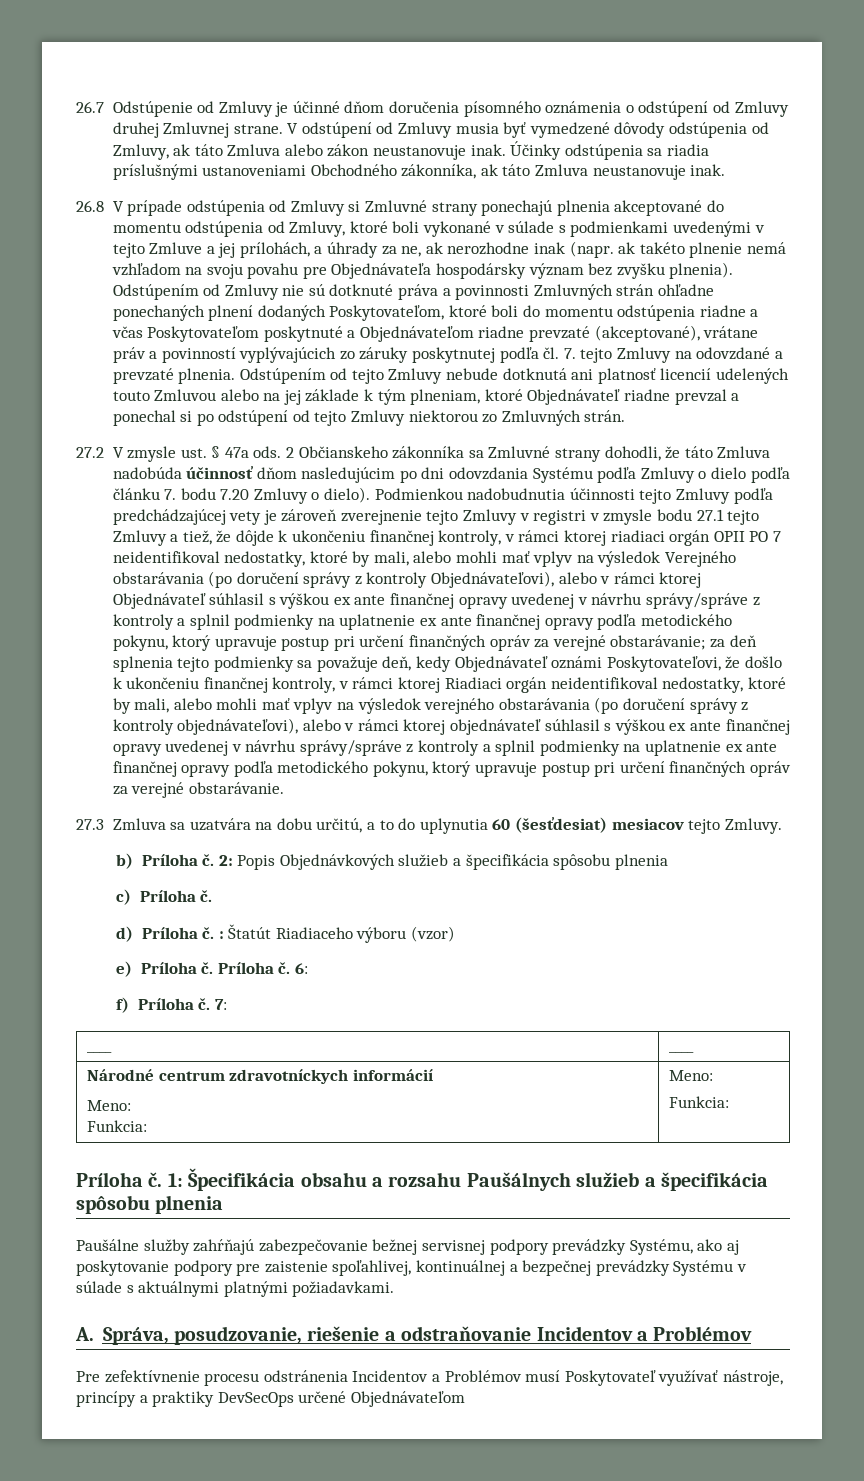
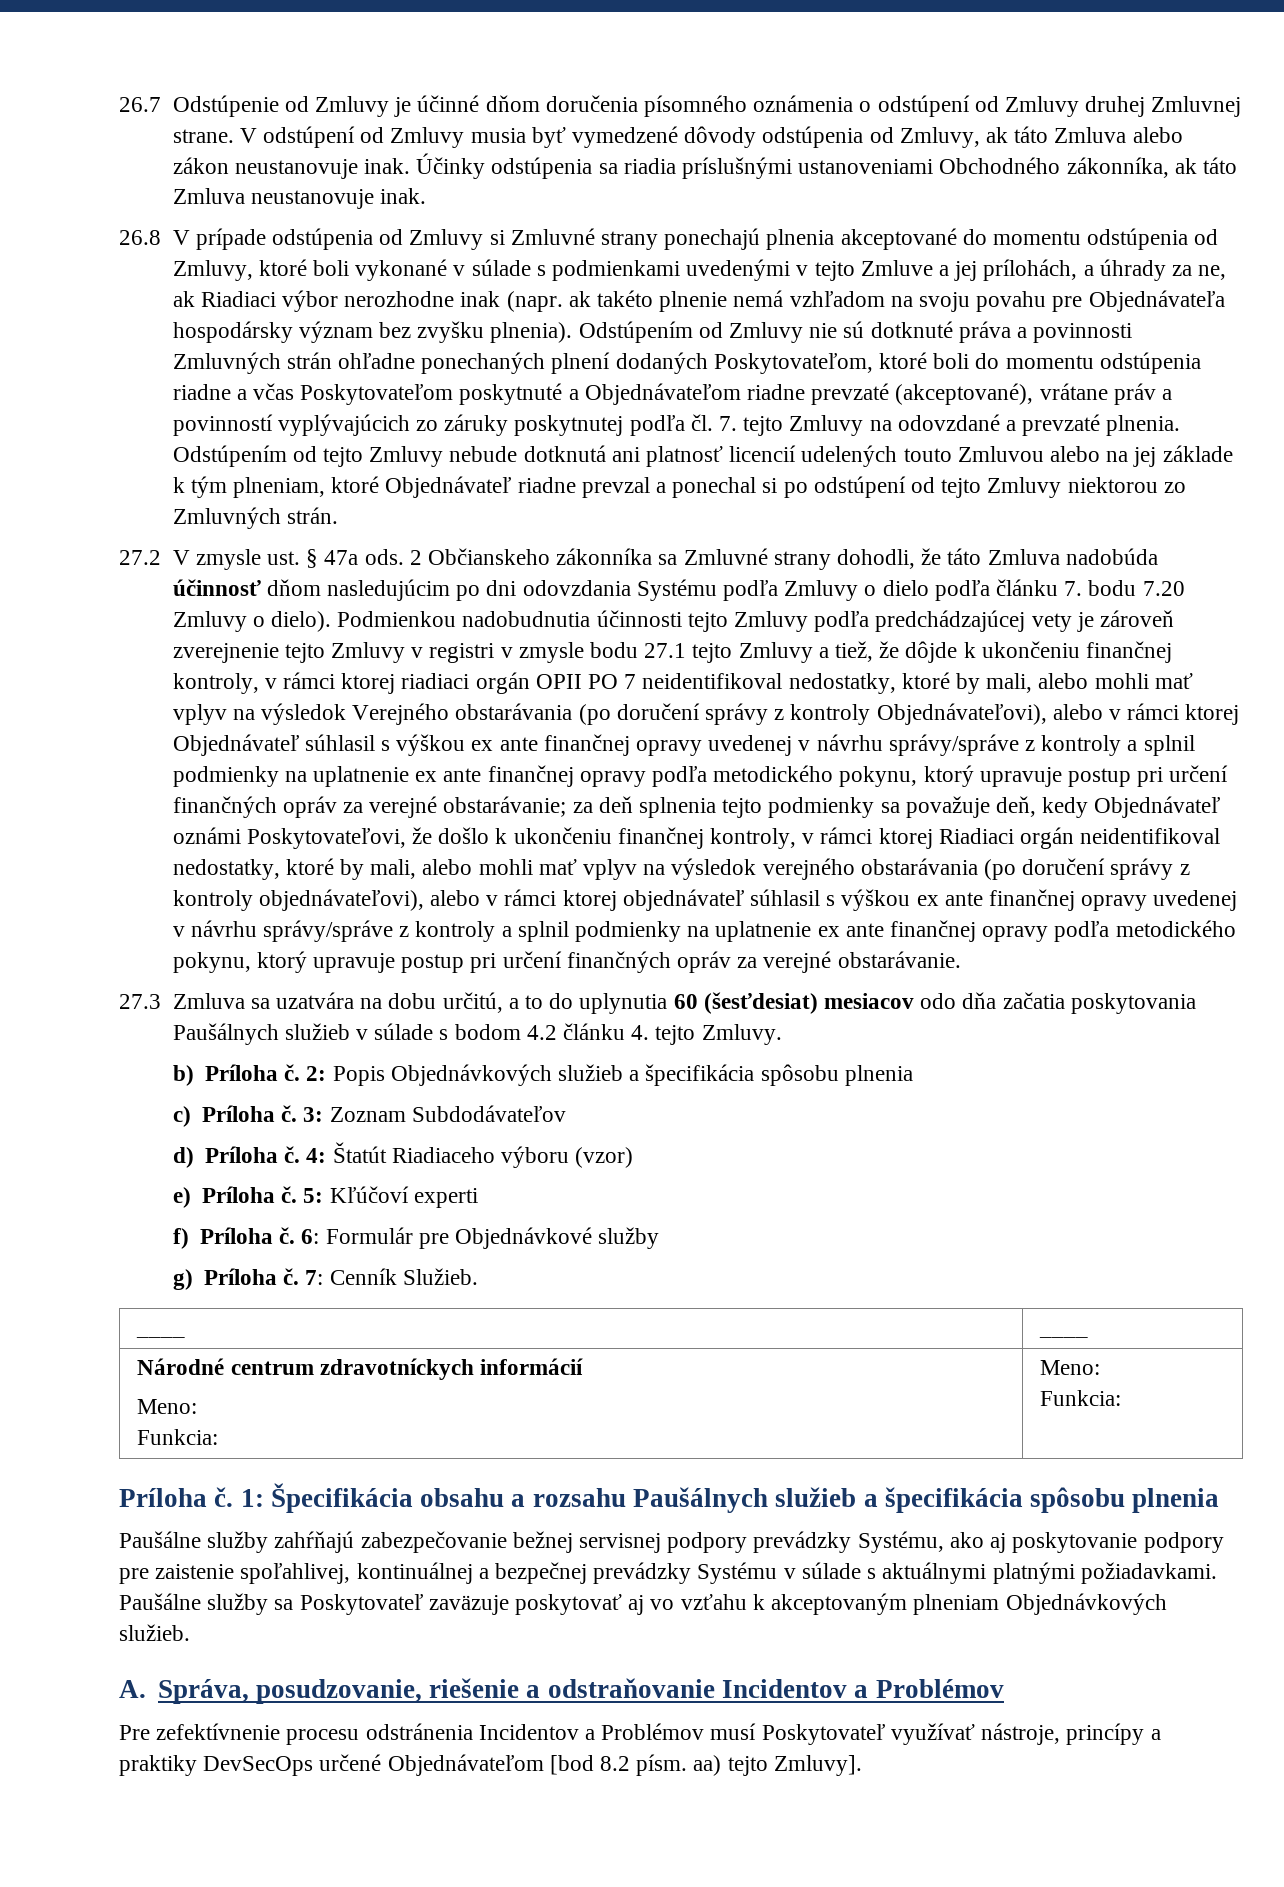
(443, 248) none -> [200,290,338,312] Riadiaci výbor
(684, 824) none -> [920,992,1196,1014] [172,1023,650,1045] odo dňa začatia poskytovania Paušálnych služieb v súlade s bodom 4.2 článku 4.
(213, 896) none -> [303,1105,566,1122] 3: Zoznam Subdodávateľov
[218,931,224,939] : -> [306,1148,327,1163] 4:
(214, 968) none -> [303,1186,478,1208] [172,1228,189,1249] 5: Kľúčoví experti // f)
[116,997,130,1013] // f) -> [325,1227,660,1249] [172,1269,193,1290] Formulár pre Objednávkové služby // g)
(227, 1004) none -> [329,1268,478,1285] Cenník Služieb.
(395, 1289) none -> [119,1593,1167,1615] [119,1624,190,1641] Paušálne služby sa Poskytovateľ zaväzuje poskytovať aj vo vzťahu k akceptovaným plneniam Objednávkových služieb.
(465, 1399) none -> [549,1754,862,1776] [bod 8.2 písm. aa) tejto Zmluvy].

